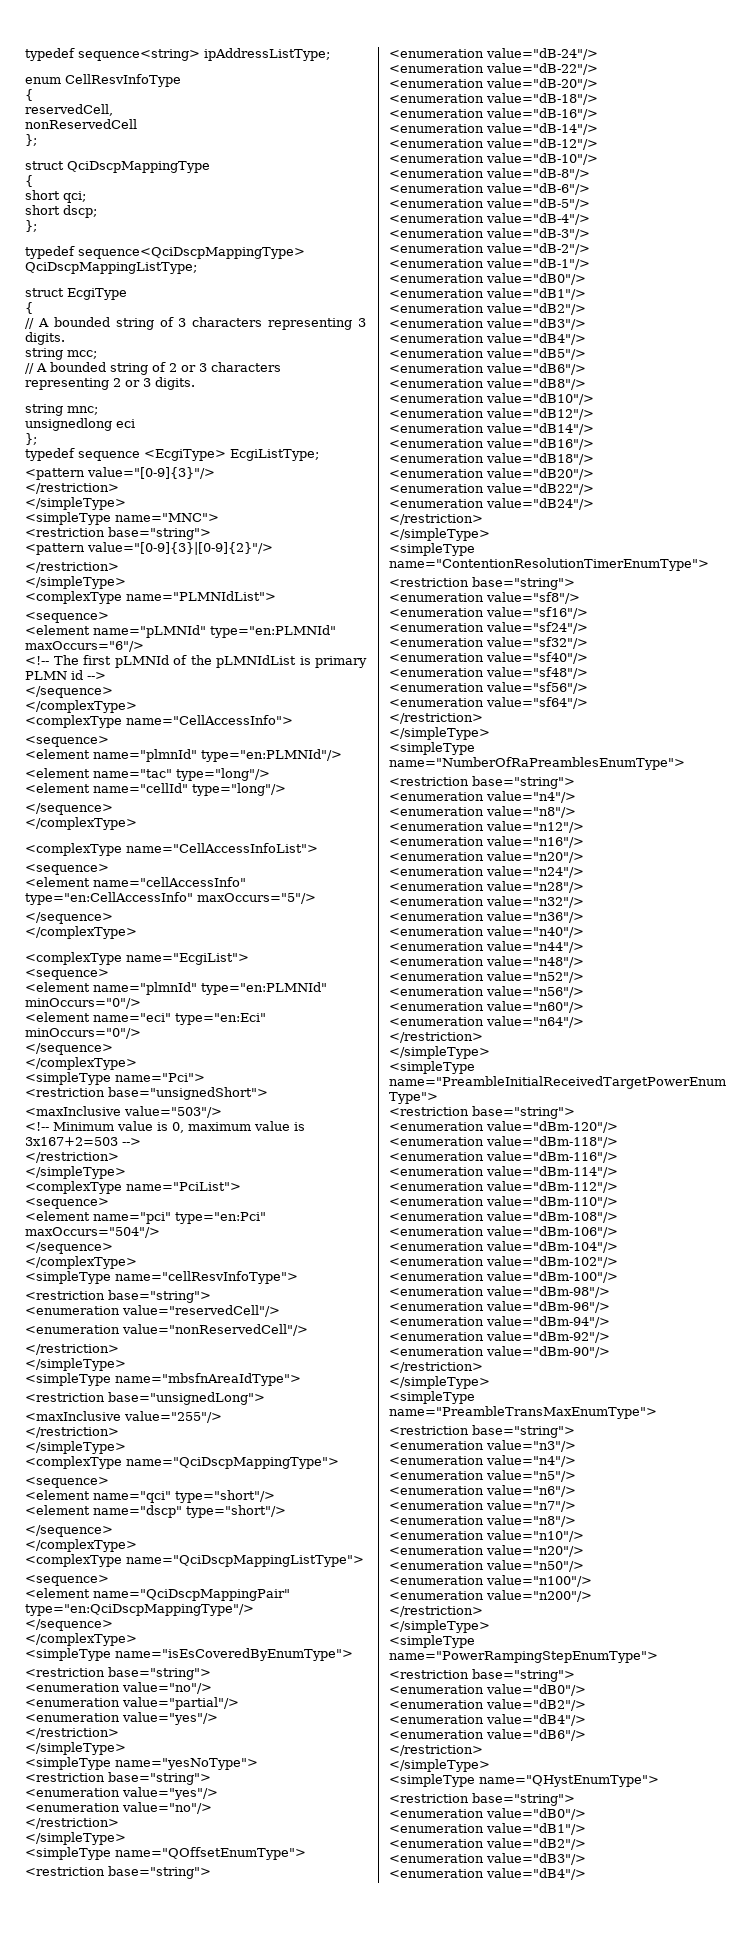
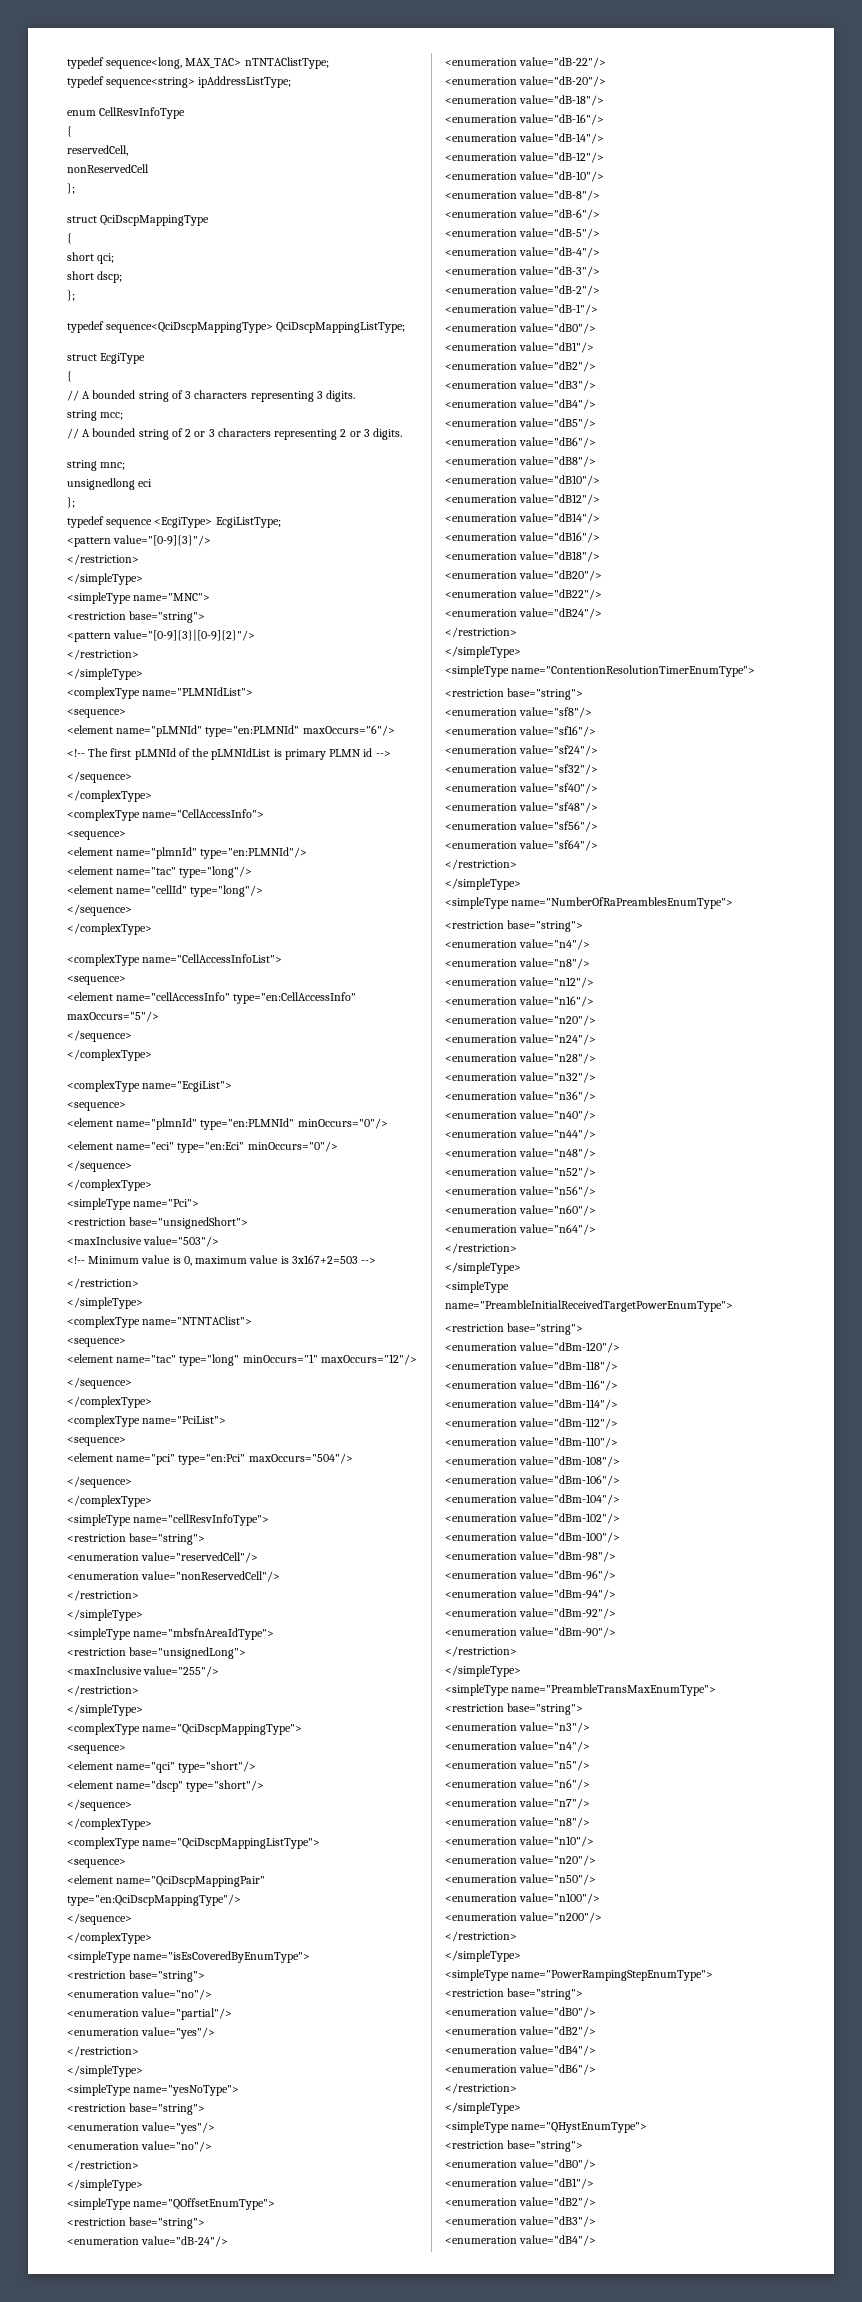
[25,48,75,61] typedef -> [67,57,329,69] [67,76,104,88] typedef sequence<long, MAX_TAC> nTNTAClistType; // typedef
(126, 1172) none -> [67,1316,253,1328] [67,1338,126,1347] [67,1354,417,1366] [67,1377,132,1389] [67,1396,152,1408] // <complexType name="NTNTAClist"> // <sequence> // <element name="tac" type="long" minOccurs="1" maxOccurs="12"/> // </sequence> // </complexType>

